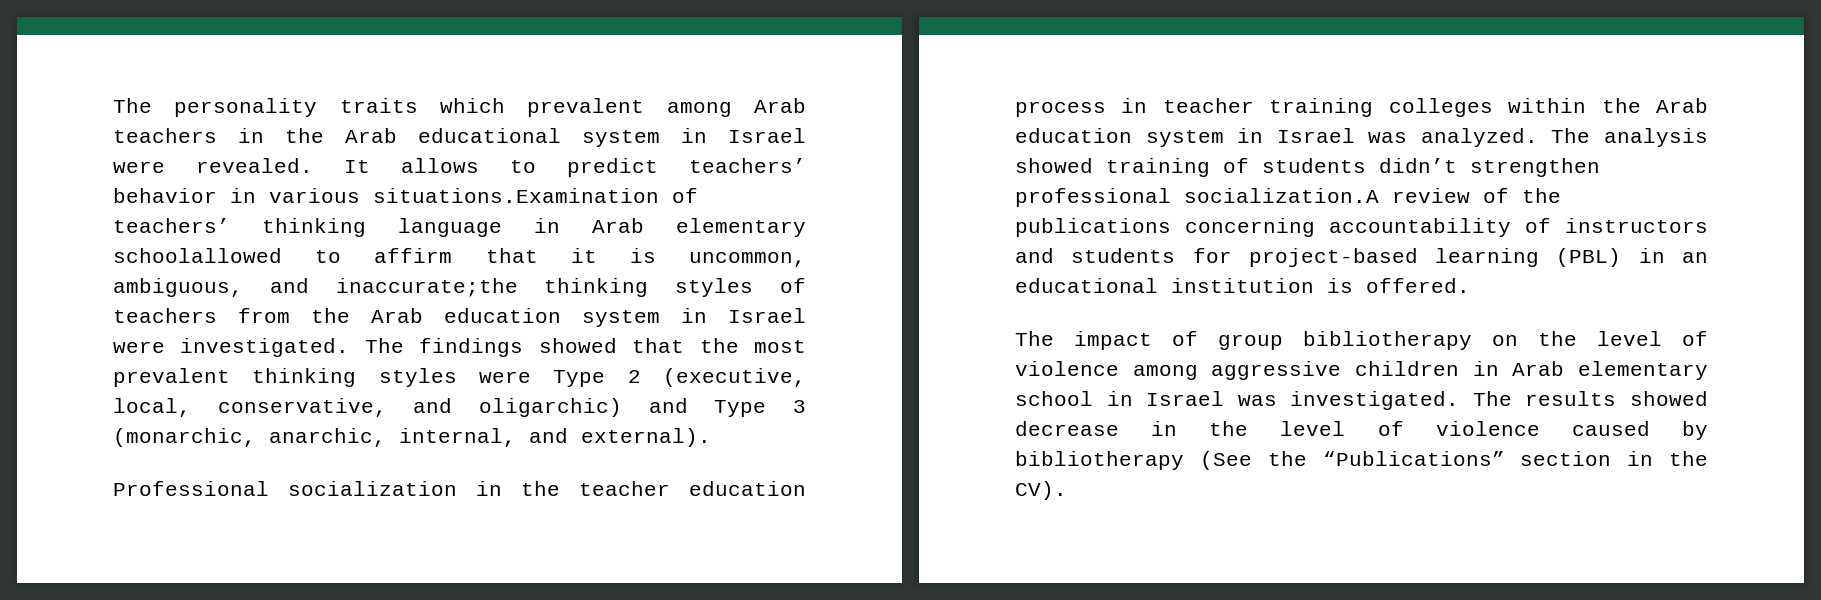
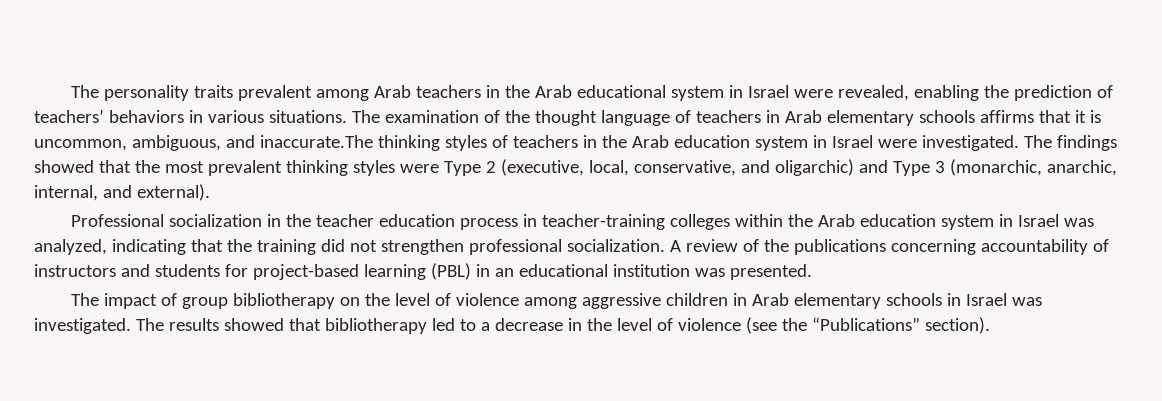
[440,98,505,113] which -> (234, 91) none
[196,158,806,177] [113,188,698,203] [113,218,806,237] [113,248,453,263] revealed. It allows to predict teachers’ behavior in various situations.Examination of teachers’ thinking language in Arab elementary schoolallowed to affirm -> [838,85,1114,101] [34,109,1034,126] revealed, enabling the prediction of teachers’ behaviors in various situations. The examination of the thought language of teachers in Arab elementary schools affirms
[335,278,518,297] inaccurate;the -> [259,135,373,148] inaccurate.The
[238,308,290,323] from -> [582,135,597,148] in
[1162,98,1374,117] teacher training -> [542,214,666,230] teacher-training
[1420,128,1708,147] [1015,158,1600,177] [1015,188,1379,207] analyzed. The analysis showed training of students didn’t strengthen professional socialization.A -> [34,239,681,255] analyzed, indicating that the training did not strengthen professional socialization. A
[1327,278,1470,293] is offered. -> [694,264,812,280] was presented.
[1015,391,1093,406] school -> [886,293,943,306] schools
(1708, 398) none -> [288,318,490,334] that bibliotherapy led to a
[1571,421,1708,440] [1015,451,1708,470] [1015,481,1067,500] caused by bibliotherapy (See the “Publications” section in the CV). -> [745,317,990,334] (see the “Publications” section).

